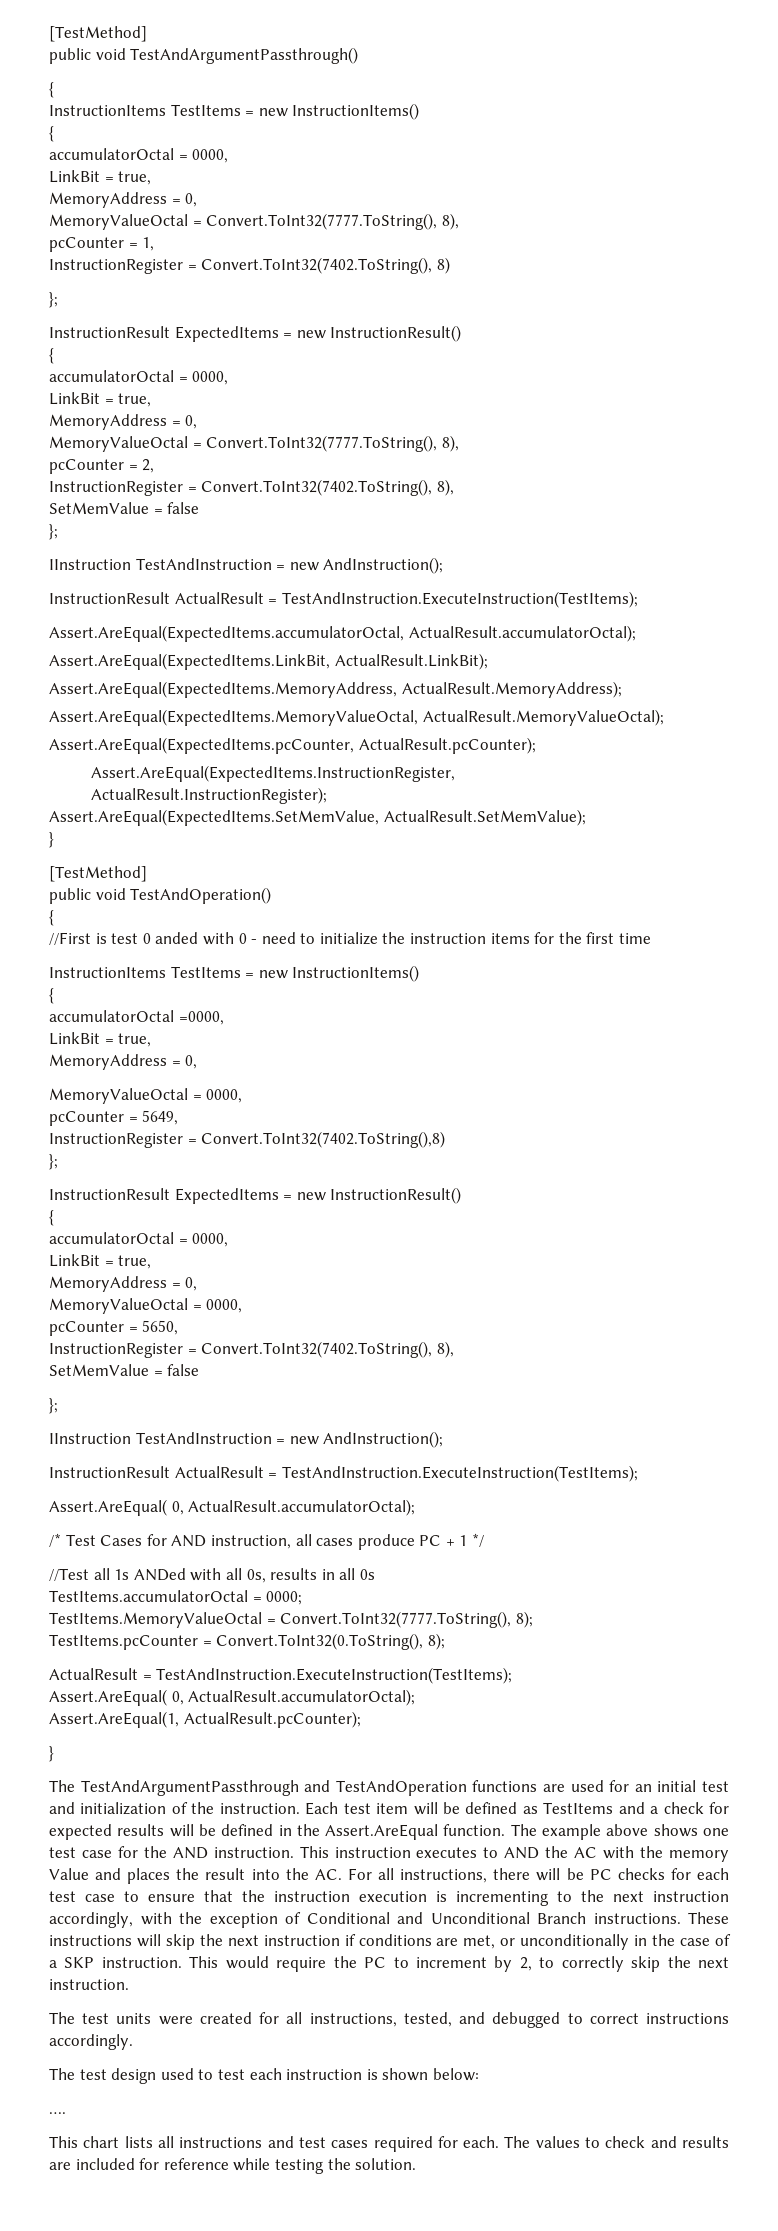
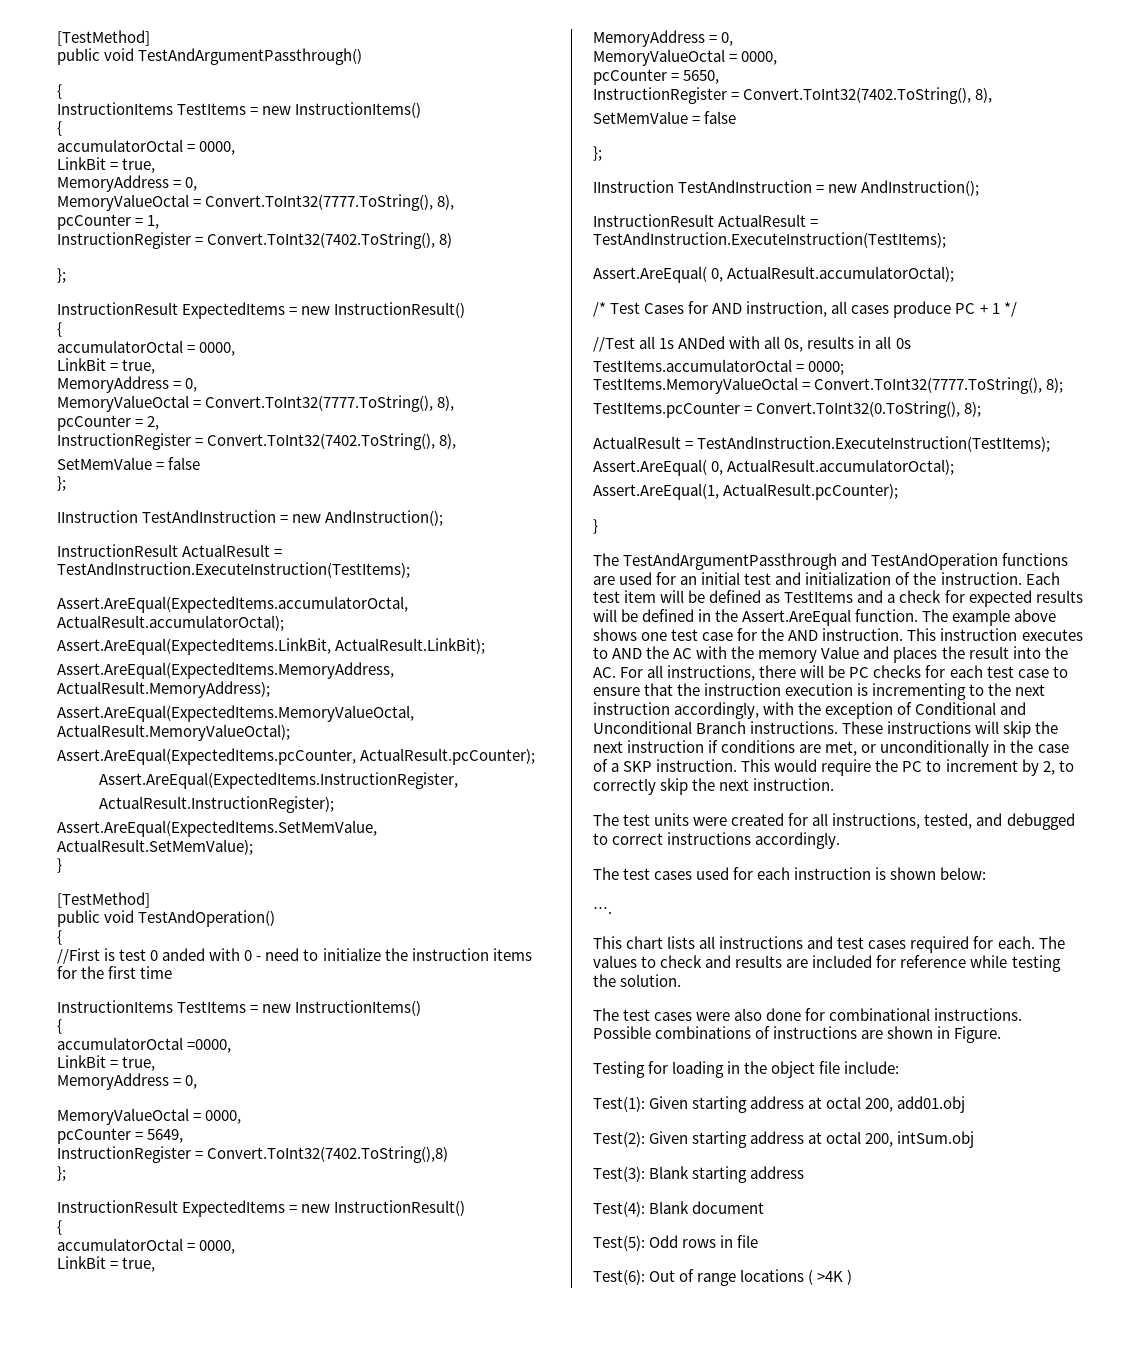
[111,2068,245,2084] design used to test -> [654,867,754,880] cases used for
(417, 2164) none -> [593,1008,1023,1021] [593,1026,1002,1043] [593,1061,900,1078] [593,1096,966,1113] [593,1131,975,1148] [593,1166,805,1183] [593,1201,765,1217] [593,1235,759,1251] [593,1269,853,1286] // The test cases were also done for combinational instructions. Possible combinations of instructions are shown in Figure. // Testing for loading in the object file include: // Test(1): Given starting address at octal 200, add01.obj // Test(2): Given starting address at octal 200, intSum.obj // Test(3): Blank starting address // Test(4): Blank document // Test(5): Odd rows in file // Test(6): Out of range locations ( >4K )

